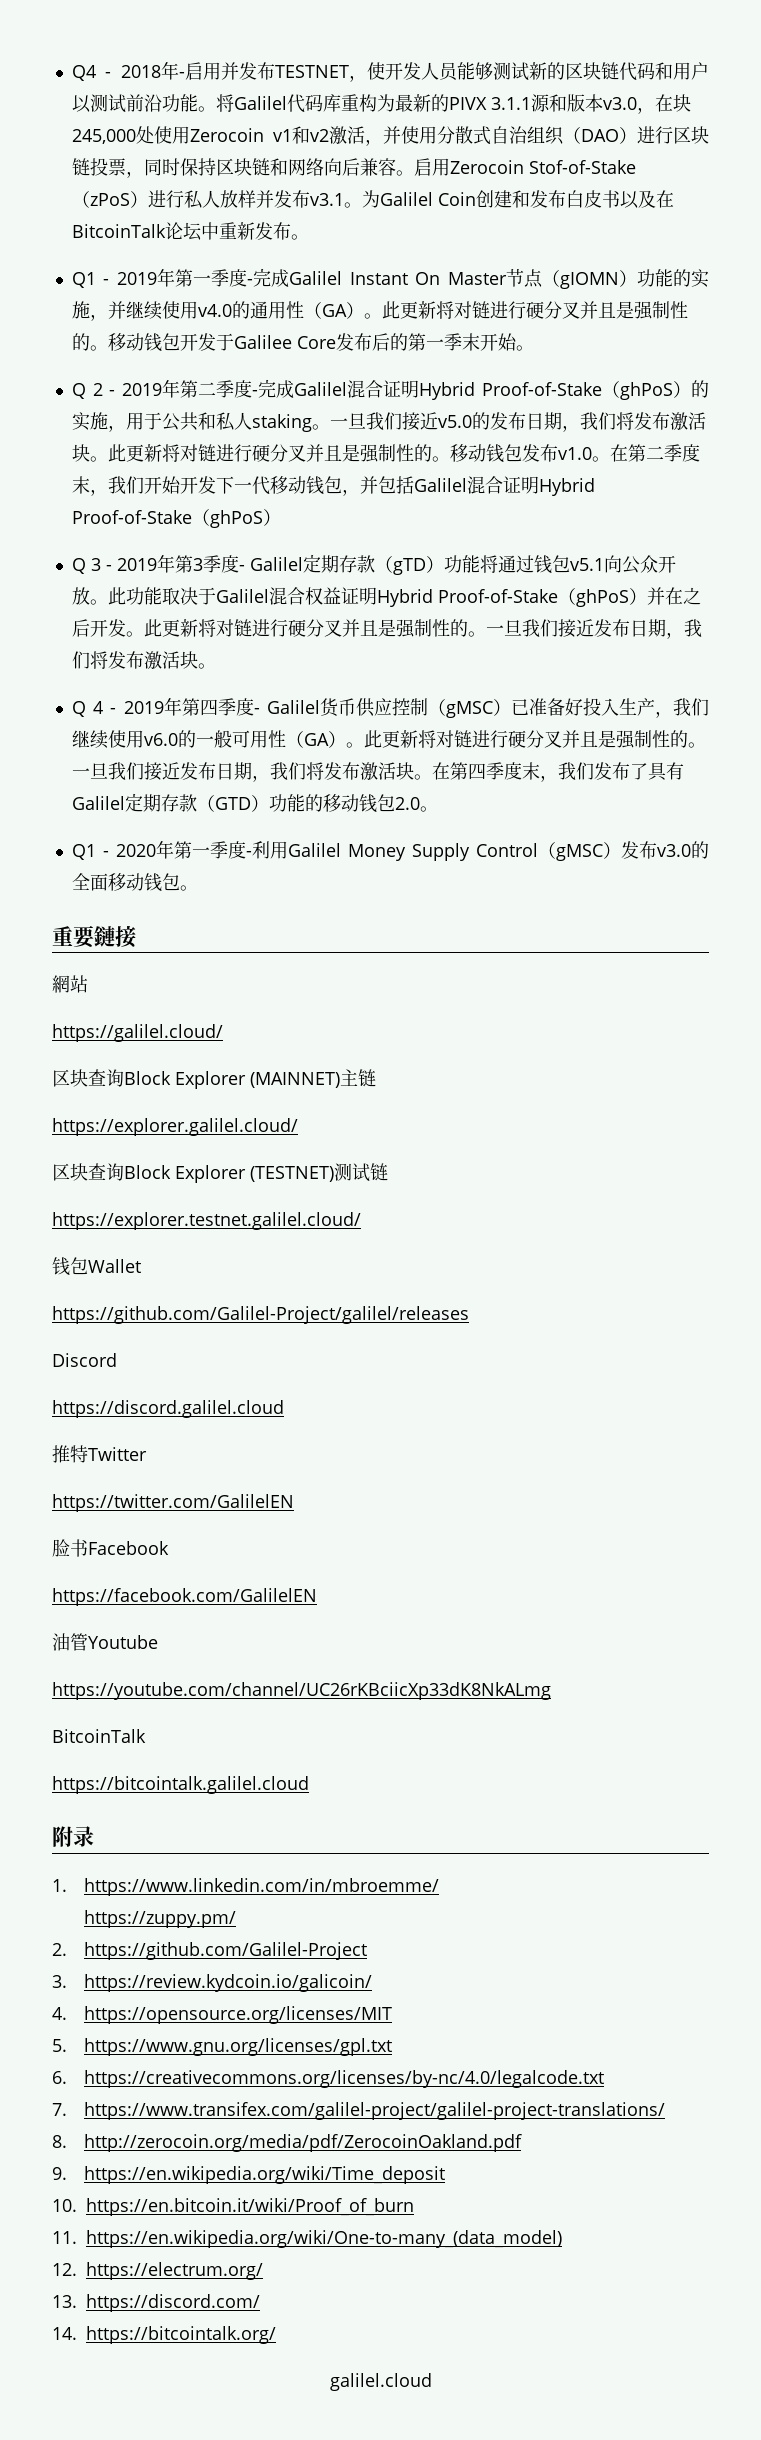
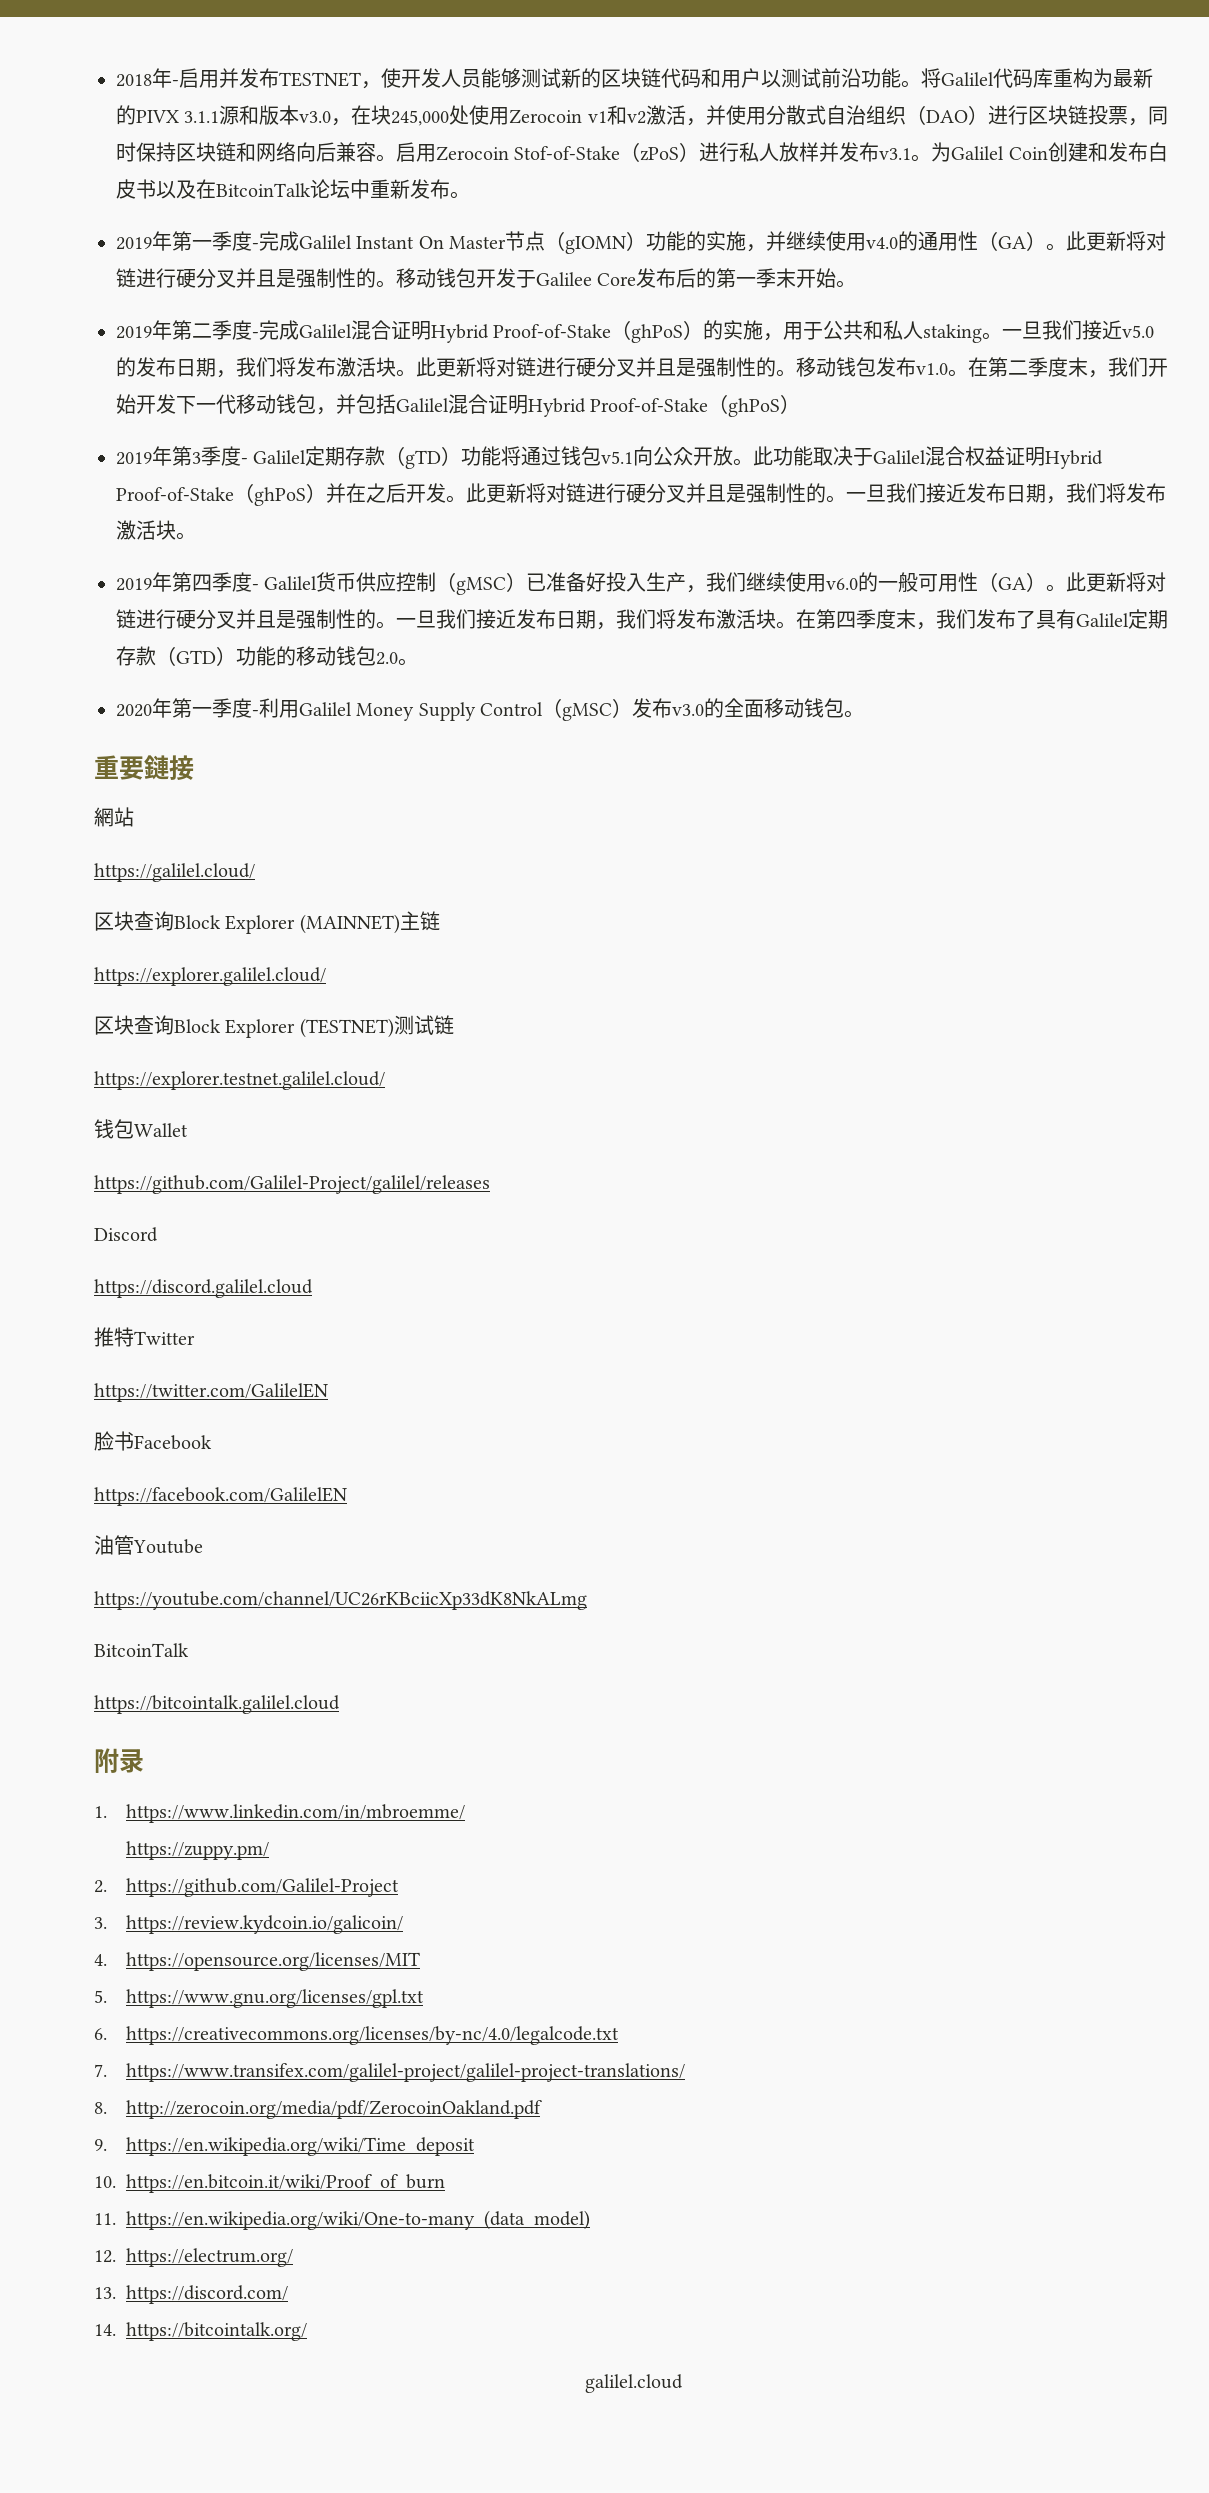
[71,65,112,81] Q4 - -> (116, 80) none
[71,272,110,288] Q1 - -> (470, 195) none
[71,383,116,399] Q 2 - -> (857, 284) none
[71,558,112,574] Q 3 - -> (801, 404) none
[71,701,117,717] Q 4 - -> (196, 536) none
[71,844,109,860] Q1 - -> (418, 662) none

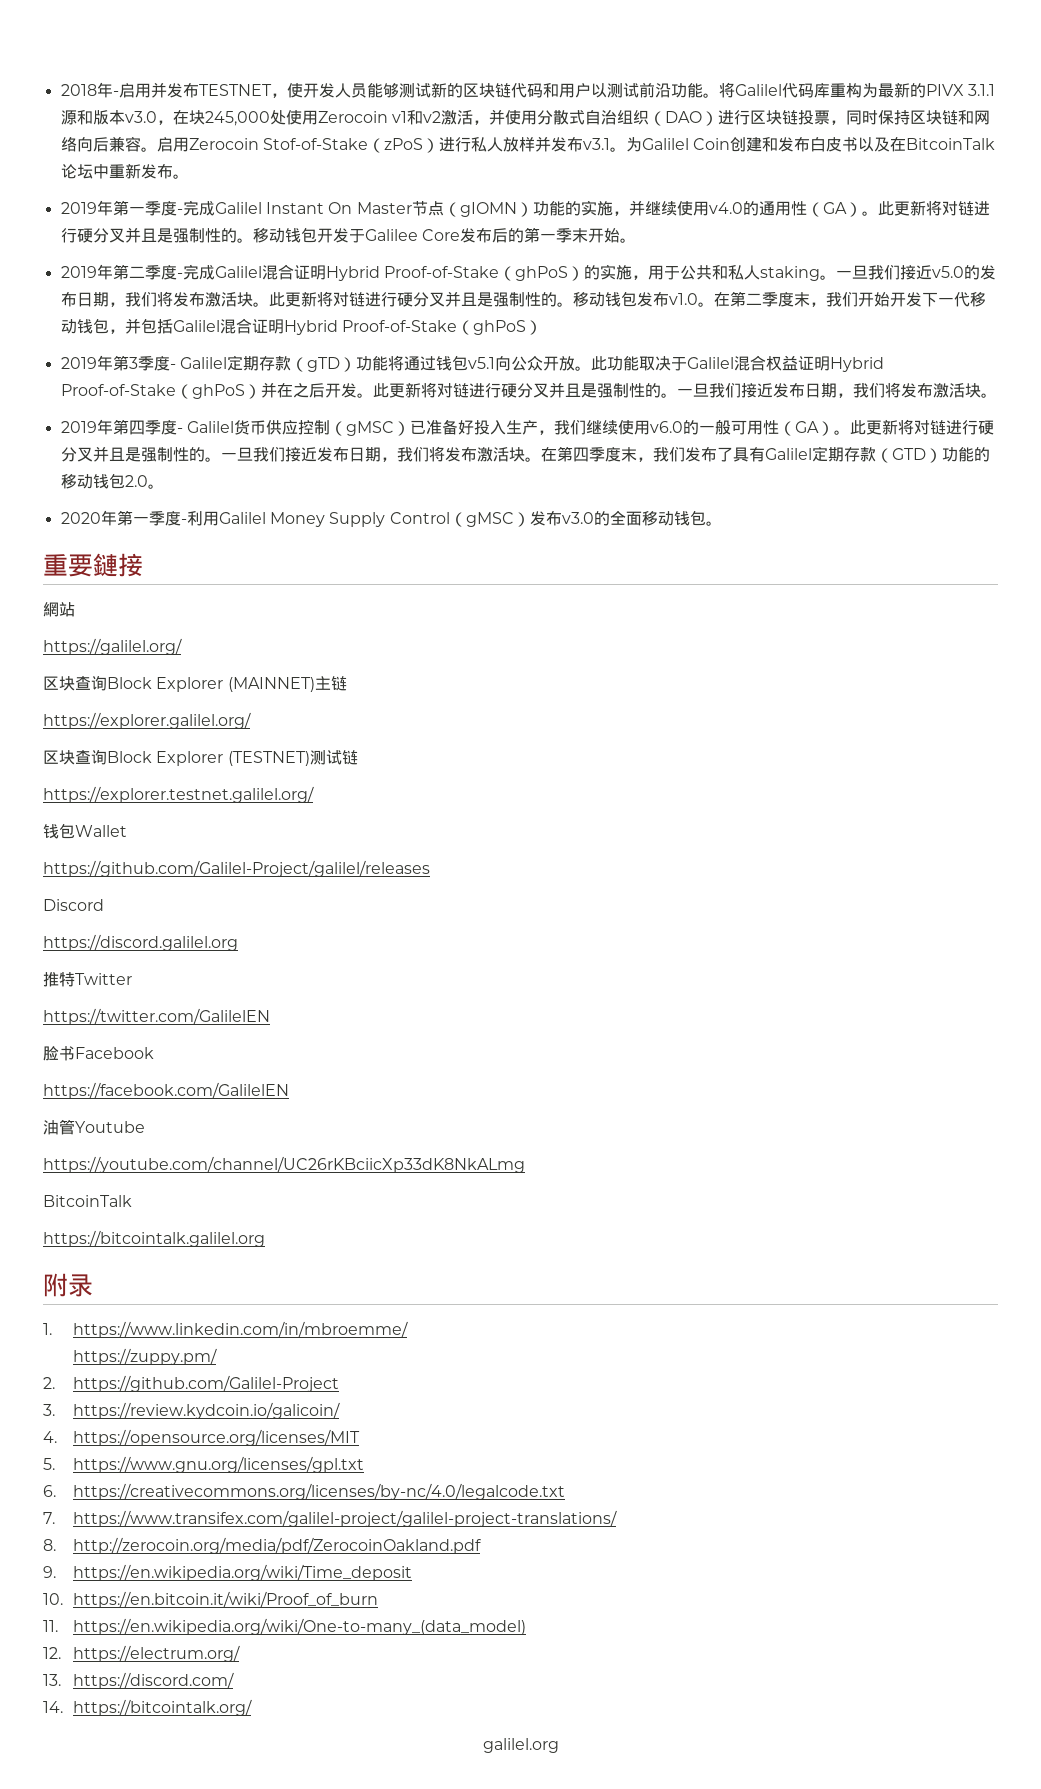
[94,863,255,882] https://galilel.cloud/ -> [43,638,182,655] https://galilel.org/
[94,967,326,986] https://explorer.galilel.cloud/ -> [43,712,251,729] https://explorer.galilel.org/
[94,1071,385,1090] https://explorer.testnet.galilel.cloud/ -> [43,786,314,803] https://explorer.testnet.galilel.org/
[94,1279,313,1298] https://discord.galilel.cloud -> [43,934,238,951] https://discord.galilel.org
[94,1695,340,1714] https://bitcointalk.galilel.cloud -> [43,1230,265,1247] https://bitcointalk.galilel.org
[584,2374,683,2393] galilel.cloud -> [482,1738,559,1753] galilel.org

